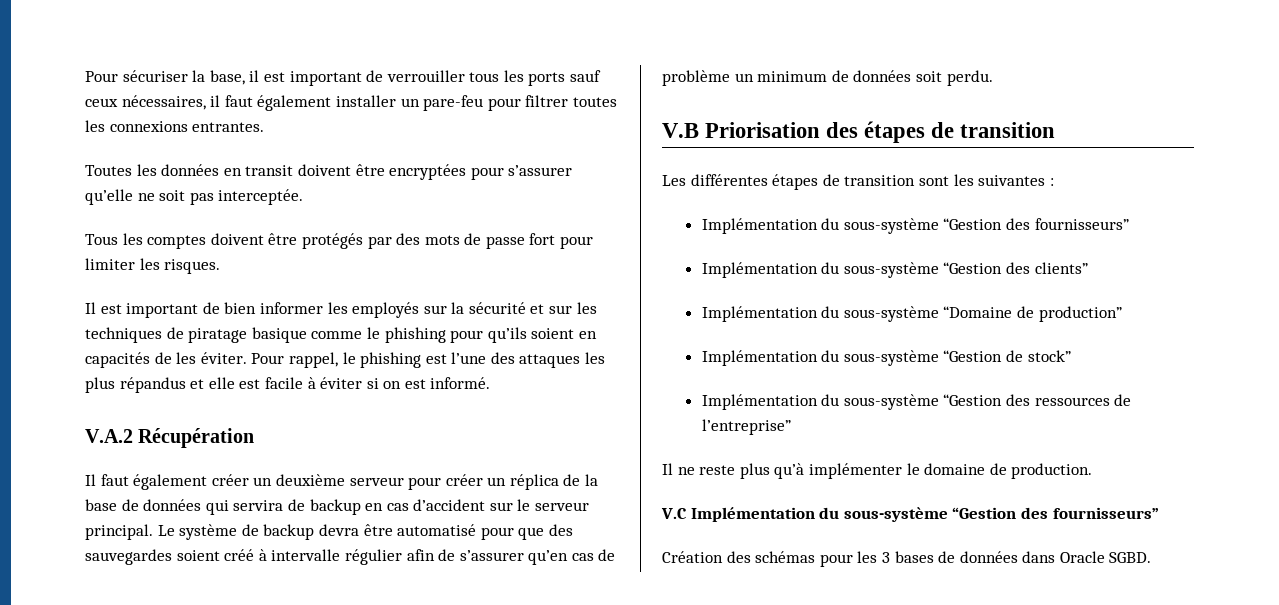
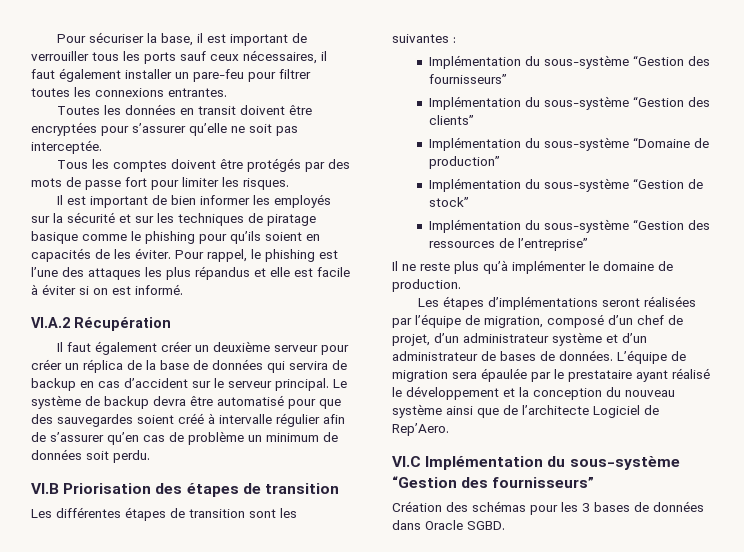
[85,429,133,443] V.A.2 -> [31,317,70,328] VI.A.2
[662,123,699,138] V.B -> [31,483,59,494] VI.B
[661,508,687,519] V.C -> [418,296,697,310] [392,314,683,328] [392,332,647,346] [392,350,686,364] [392,368,710,382] [392,386,675,400] [392,404,659,418] [392,423,449,436] [392,456,421,467] Les étapes d’implémentations seront réalisées par l’équipe de migration, composé d’un chef de projet, d’un administrateur système et d’un administrateur de bases de données. L’équipe de migration sera épaulée par le prestataire ayant réalisé le développement et la conception du nouveau système ainsi que de l’architecte Logiciel de Rep’Aero. // VI.C

